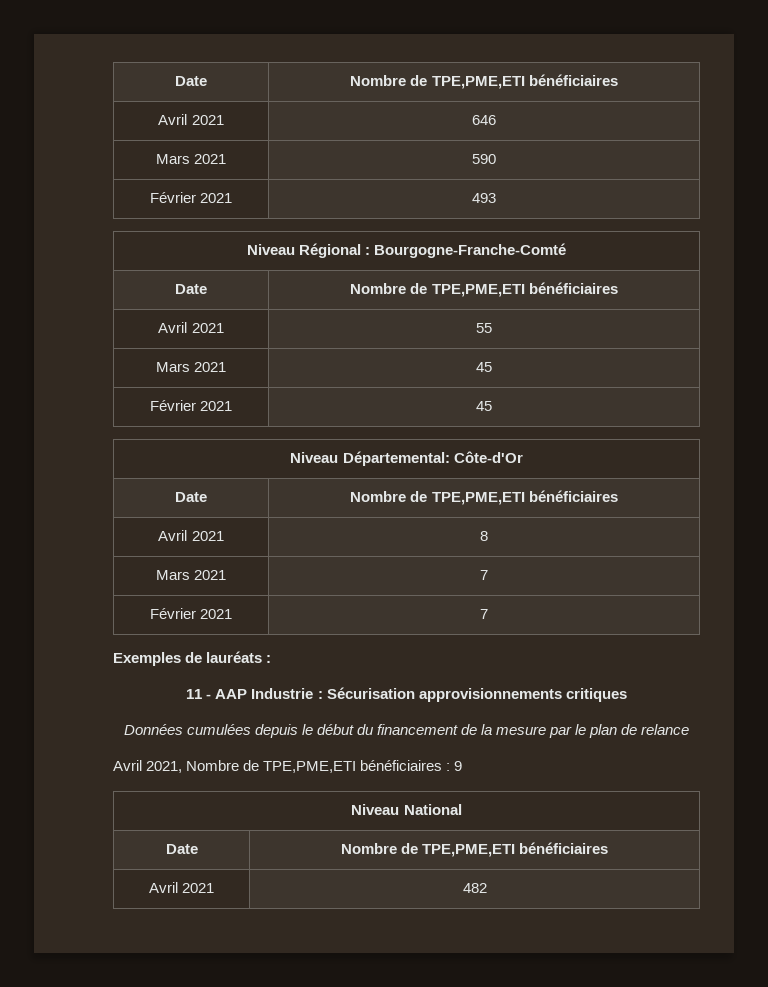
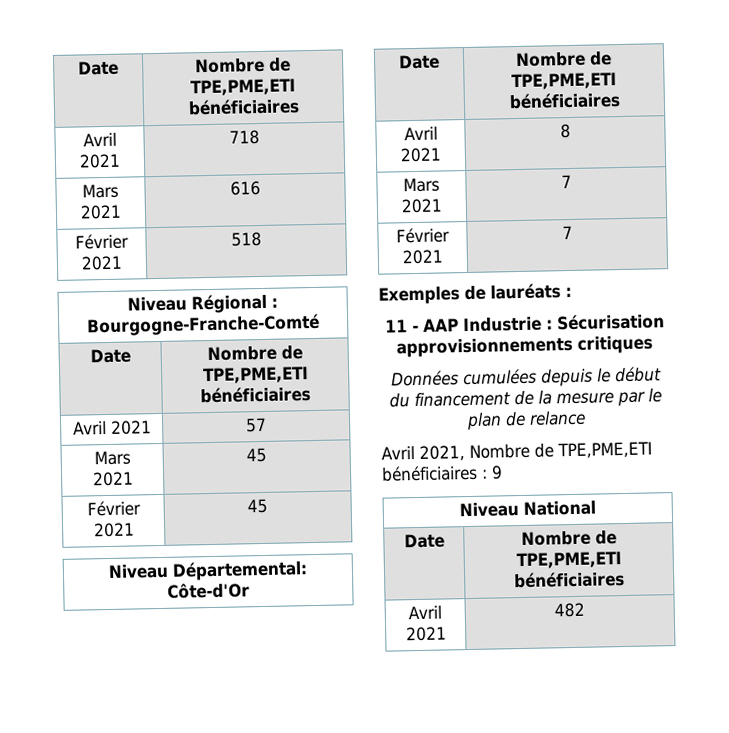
[175,76,207,86] [350,74,618,89] [158,114,224,125] [472,115,496,125] [155,154,227,164] [472,154,496,164] [149,192,233,203] [472,193,496,203] Date | Nombre de TPE,PME,ETI bénéficiaires // Avril 2021 | 646 // Mars 2021 | 590 // Février 2021 | 493 -> [78,60,119,76] [195,57,291,74] [190,78,296,97] [187,98,300,116] [82,132,117,147] [79,153,121,169] [228,129,260,145] [82,183,119,199] [80,204,122,220] [229,180,261,196] [75,233,130,250] [81,255,123,271] [230,231,262,247] Date | Nombre de TPE,PME,ETI bénéficiaires // Avril 2021 | 718 // Mars 2021 | 616 // Février 2021 | 518
[476,323,492,333] 55 -> [245,417,267,433] 57

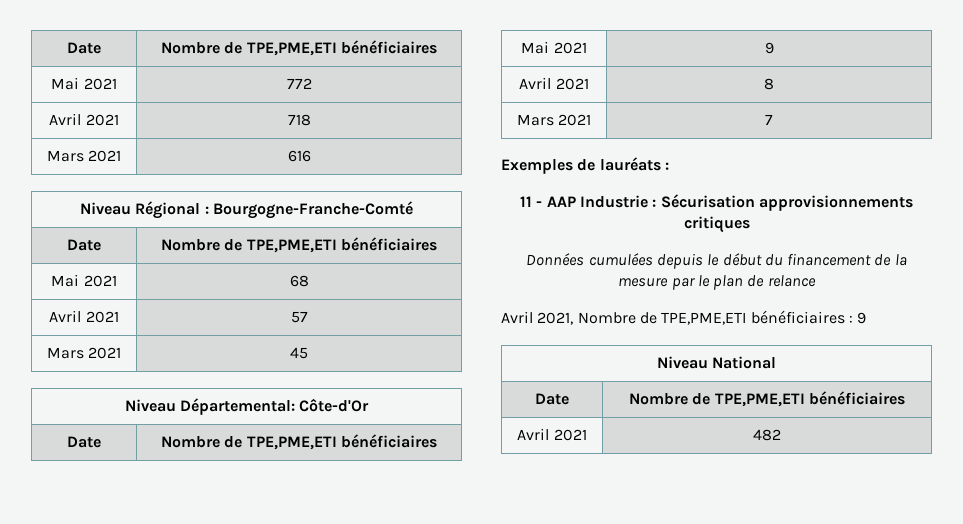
[78,60,119,76] [195,57,291,74] [190,78,296,97] [187,98,300,116] Date | Nombre de TPE,PME,ETI bénéficiaires -> [67,42,101,54] [161,40,437,56] [51,77,117,90] [286,78,312,89] Date | Nombre de TPE,PME,ETI bénéficiaires // Mai 2021 | 772
[75,233,130,250] [81,255,123,271] [230,231,262,247] // Février 2021 | 518 -> (311, 156) none
(311, 395) none -> [51,274,117,287] [289,275,309,287] // Mai 2021 | 68
[86,500,141,517] [92,522,135,538] [247,498,268,514] // Février 2021 | 45 -> (308, 353) none
(621, 101) none -> [521,41,587,54] [764,42,774,54] // Mai 2021 | 9
[396,227,451,244] [402,249,444,265] [561,225,573,240] // Février 2021 | 7 -> (773, 119) none

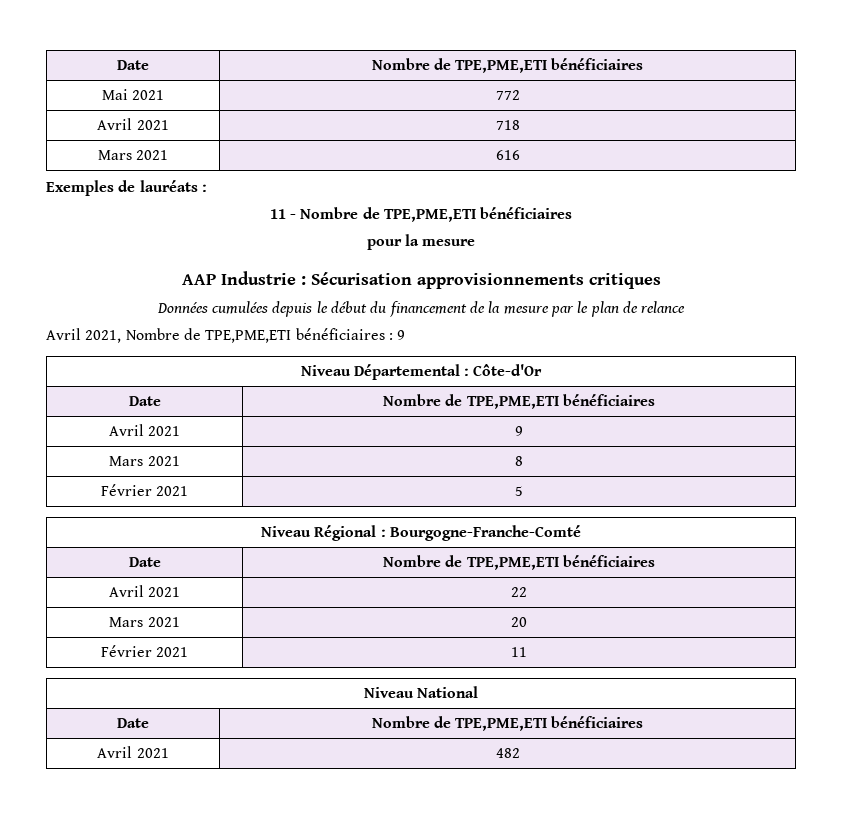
[80,201,413,219] [67,239,101,251] [161,237,437,253] [51,274,117,287] [289,275,309,287] [49,310,119,323] [290,311,308,323] [46,347,122,359] [290,347,308,359] [124,398,370,415] [67,436,101,448] [161,434,437,450] [521,41,587,54] [764,42,774,54] [519,77,589,90] [764,78,774,90] [516,114,592,126] [765,114,773,125] // Niveau Régional : Bourgogne-Franche-Comté // Date | Nombre de TPE,PME,ETI bénéficiaires // Mai 2021 | 68 // Avril 2021 | 57 // Mars 2021 | 45 // Niveau Départemental: Côte-d'Or // Date | Nombre de TPE,PME,ETI bénéficiaires // Mai 2021 | 9 // Avril 2021 | 8 // Mars 2021 | 7 -> (520, 155) none
(543, 204) none -> [300,207,573,222] [366,234,476,250] Nombre de TPE,PME,ETI bénéficiaires // pour la mesure //
(867, 318) none -> [300,364,543,380] [128,396,161,406] [383,394,655,409] [108,424,181,436] [515,426,523,436] [109,456,180,466] [515,456,523,466] [100,484,189,496] [515,486,523,496] [261,525,581,541] [128,557,161,567] [383,555,655,570] [108,585,181,597] [511,587,527,597] [109,617,180,627] [511,617,527,627] [100,645,189,657] [511,647,527,657] // Niveau Départemental : Côte-d'Or // Date | Nombre de TPE,PME,ETI bénéficiaires // Avril 2021 | 9 // Mars 2021 | 8 // Février 2021 | 5 // Niveau Régional : Bourgogne-Franche-Comté // Date | Nombre de TPE,PME,ETI bénéficiaires // Avril 2021 | 22 // Mars 2021 | 20 // Février 2021 | 11

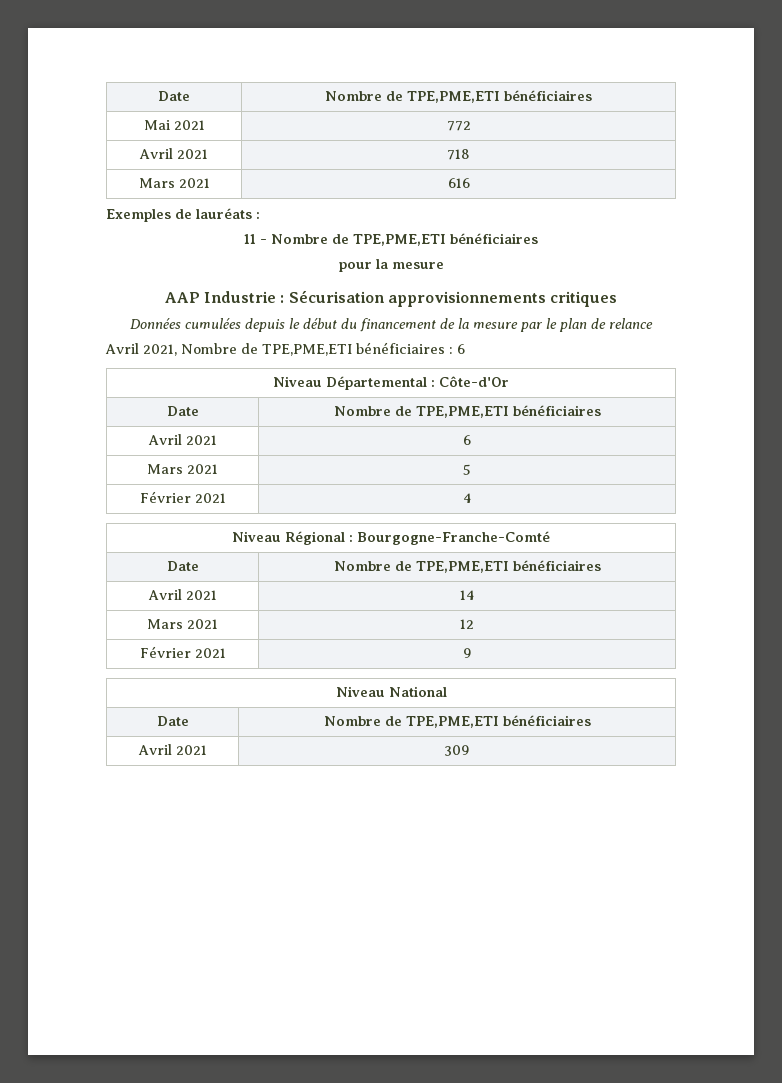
[397,330,406,340] 9 -> [457,344,465,354] 6
[515,426,523,436] [109,456,180,466] [515,456,523,466] [100,484,189,496] [515,486,523,496] 9 // Mars 2021 | 8 // Février 2021 | 5 -> [463,435,471,445] [147,464,218,474] [463,464,471,475] [139,491,226,503] [462,493,472,503] 6 // Mars 2021 | 5 // Février 2021 | 4
[511,587,527,597] [109,617,180,627] [511,617,527,627] [100,645,189,657] [511,647,527,657] 22 // Mars 2021 | 20 // Février 2021 | 11 -> [459,590,475,600] [147,619,218,629] [460,619,474,629] [139,646,226,658] [462,648,472,658] 14 // Mars 2021 | 12 // Février 2021 | 9
[495,748,520,758] 482 -> [444,745,470,756] 309

